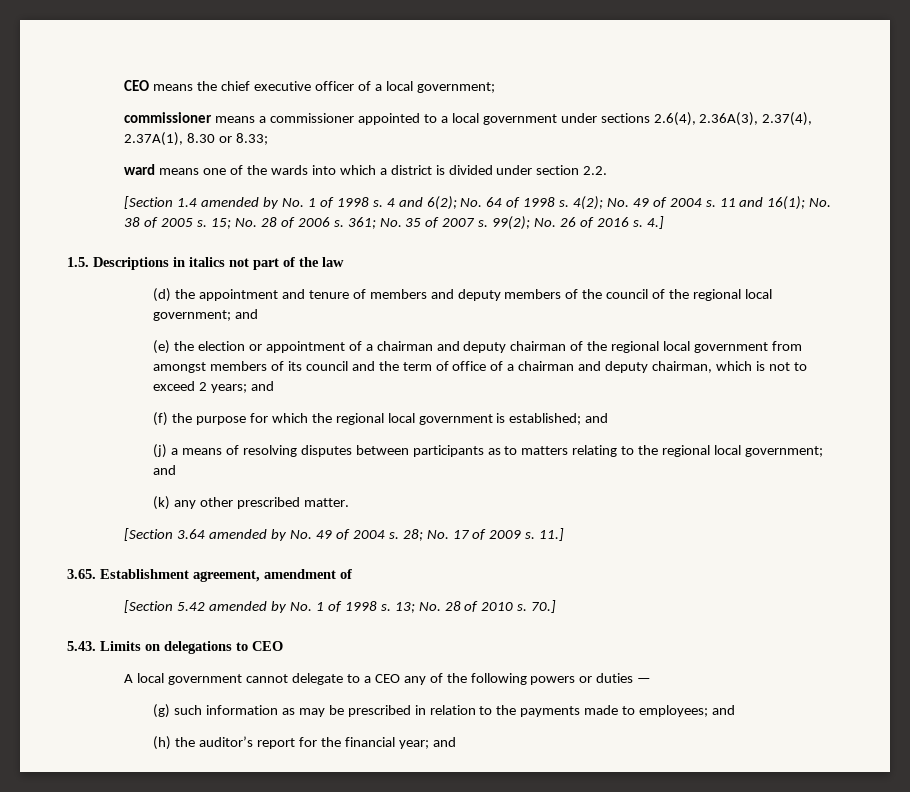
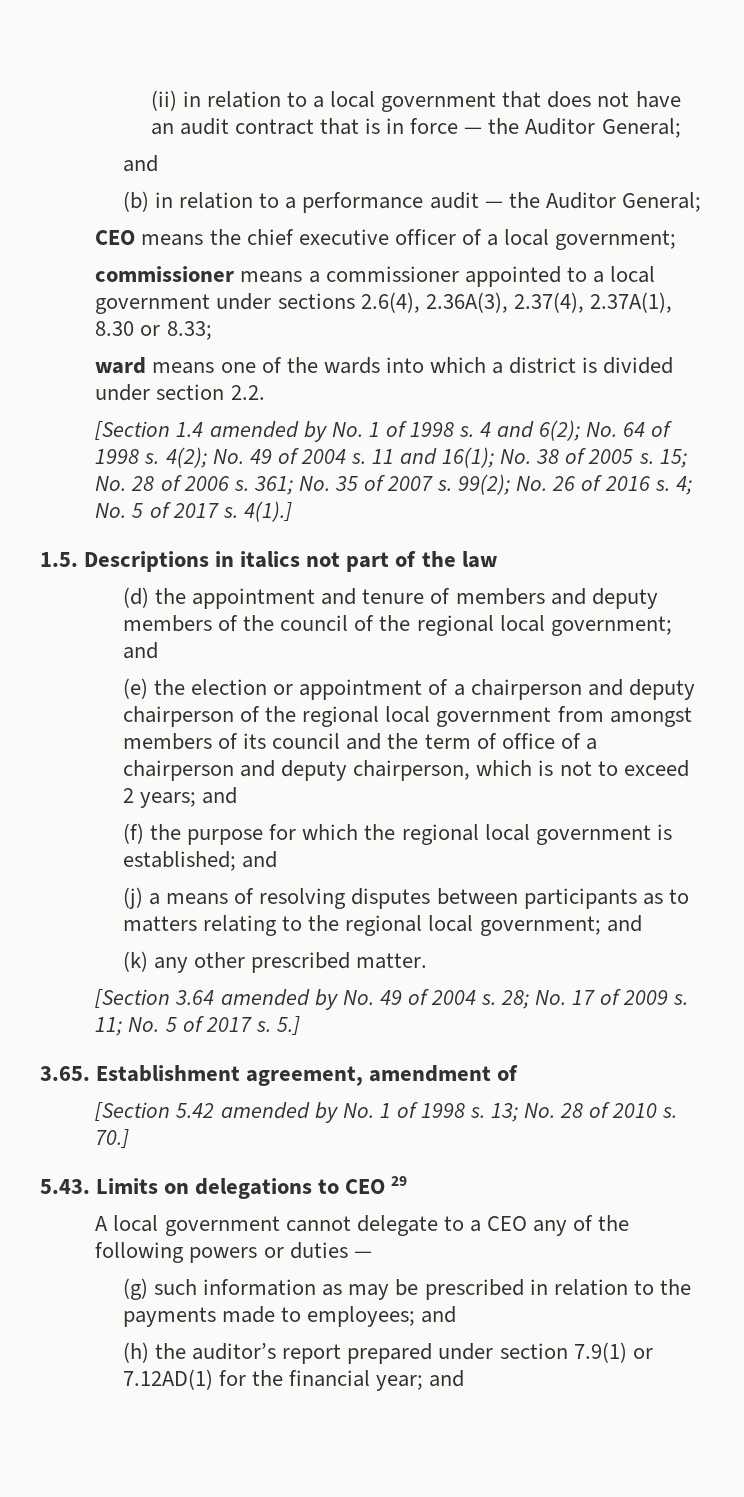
(124, 85) none -> [150,90,681,112] [150,118,681,138] [123,155,159,172] [123,191,701,213] (ii) in relation to a local government that does not have an audit contract that is in force — the Auditor General; // and // (b) in relation to a performance audit — the Auditor General; //
[646,216,664,229] 4.] -> [675,476,692,495] [95,501,292,522] 4; No. 5 of 2017 s. 4(1).]
[376,341,567,353] chairman and deputy chairman -> [470,679,695,700] [123,706,235,727] chairperson and deputy chairperson
[518,361,712,373] chairman and deputy chairman, -> [123,760,471,781] chairperson and deputy chairperson,
[539,528,565,541] 11.] -> [95,1016,300,1036] 11; No. 5 of 2017 s. 5.]
(283, 646) none -> [391,1176,408,1186] 29
(295, 743) none -> [347,1342,653,1364] [123,1369,214,1390] prepared under section 7.9(1) or 7.12AD(1)

